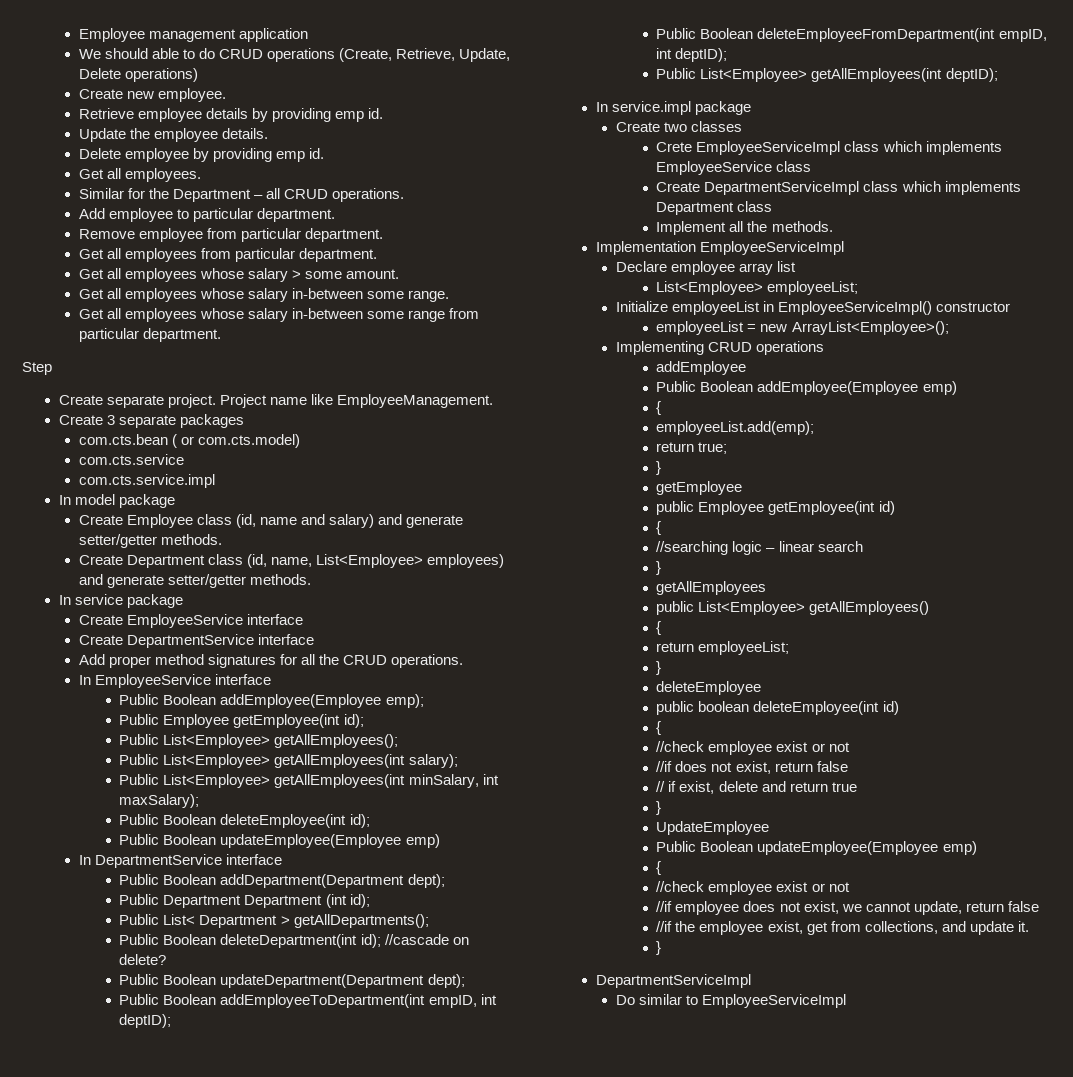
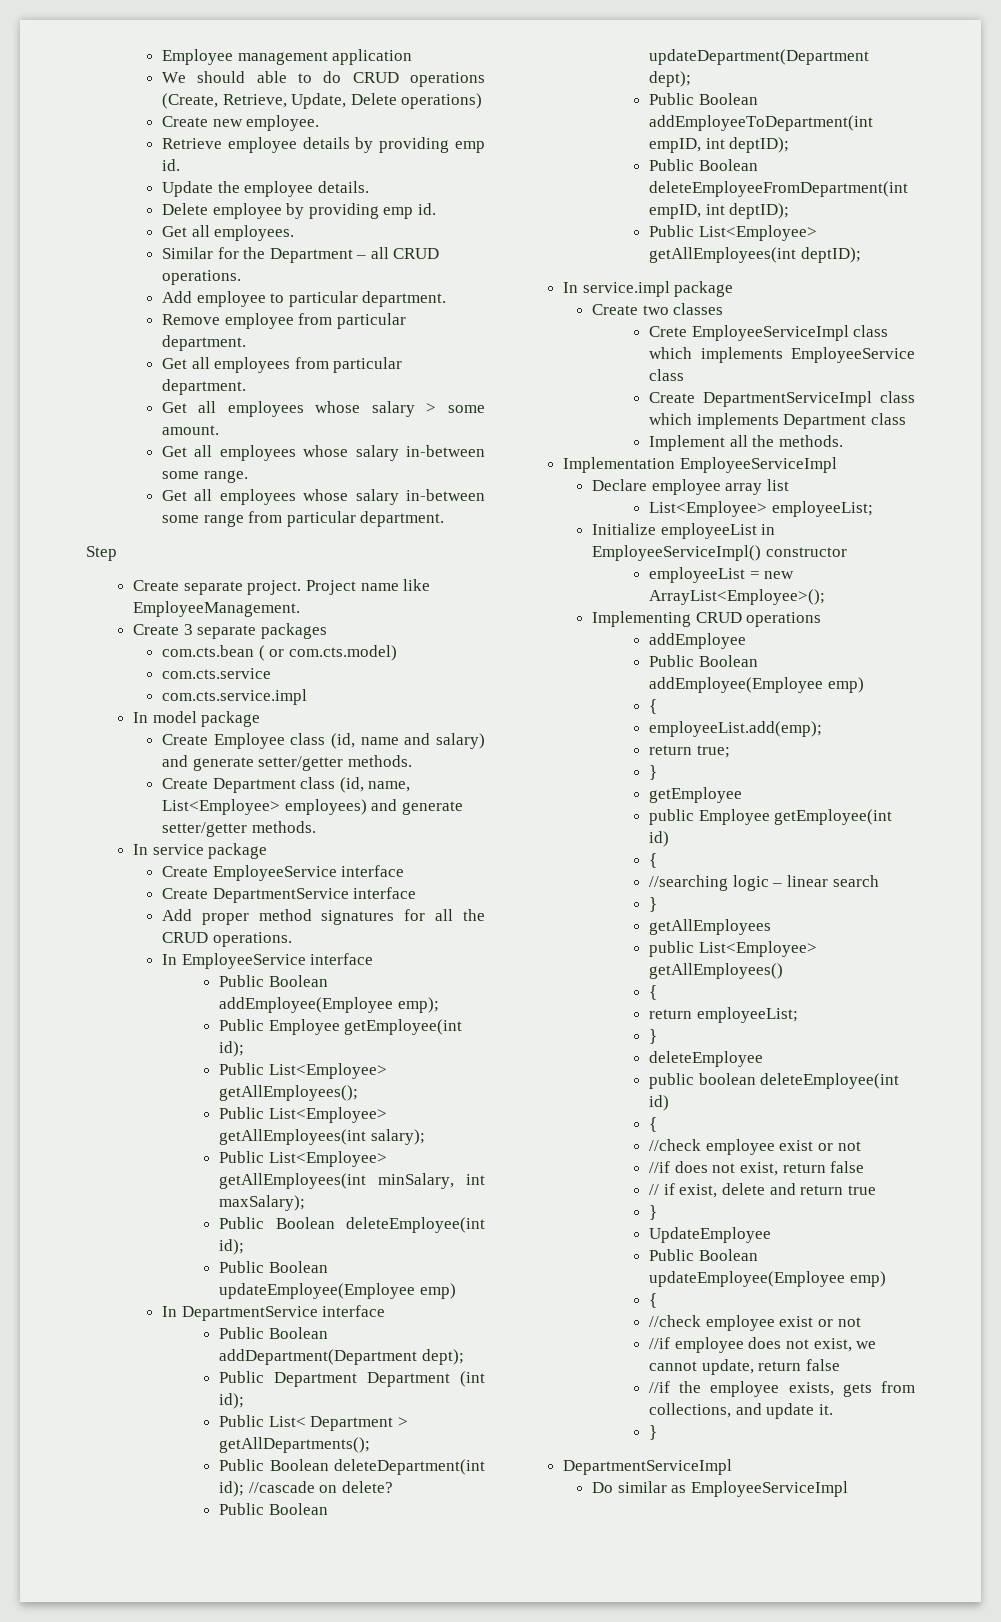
[767,921,828,935] exist, get -> [788,1382,872,1397] exists, gets
[686,995,699,1005] to -> [671,1485,687,1493] as

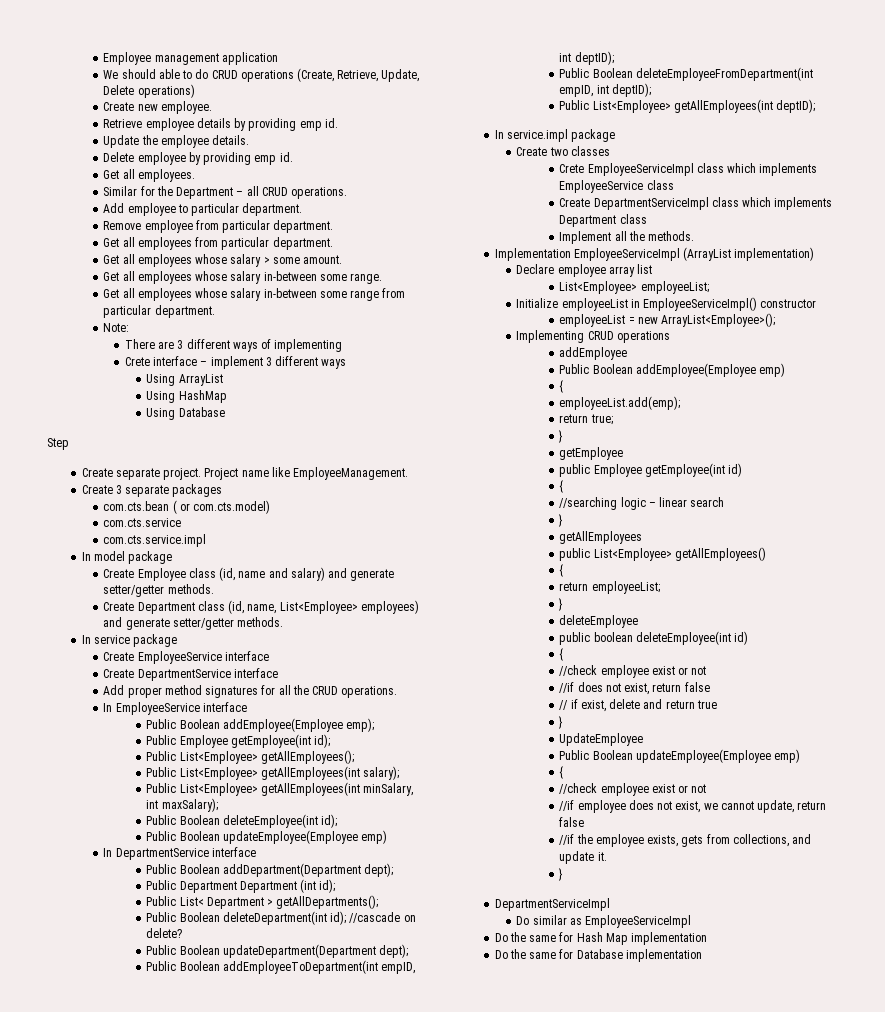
(445, 519) none -> [103,323,130,332] [124,339,343,352] [124,356,347,369] [146,374,223,386] [146,390,227,403] [146,407,225,420] // Note: // There are 3 different ways of implementing // Crete interface – implement 3 different ways // Using ArrayList // Using HashMap // Using Database
(837, 465) none -> [683,247,815,261] (ArrayList implementation)
(848, 1489) none -> [494,932,708,945] [494,949,702,962] // Do the same for Hash Map implementation // Do the same for Database implementation

